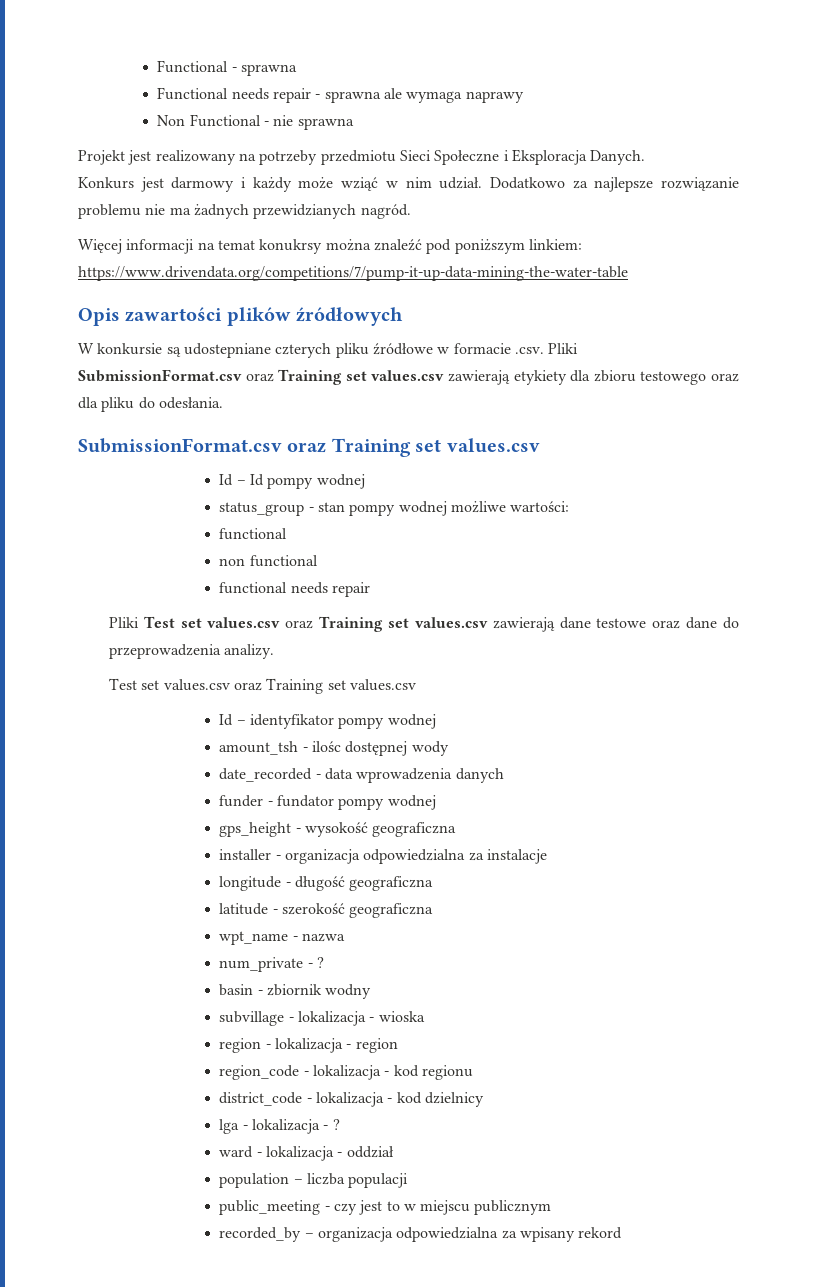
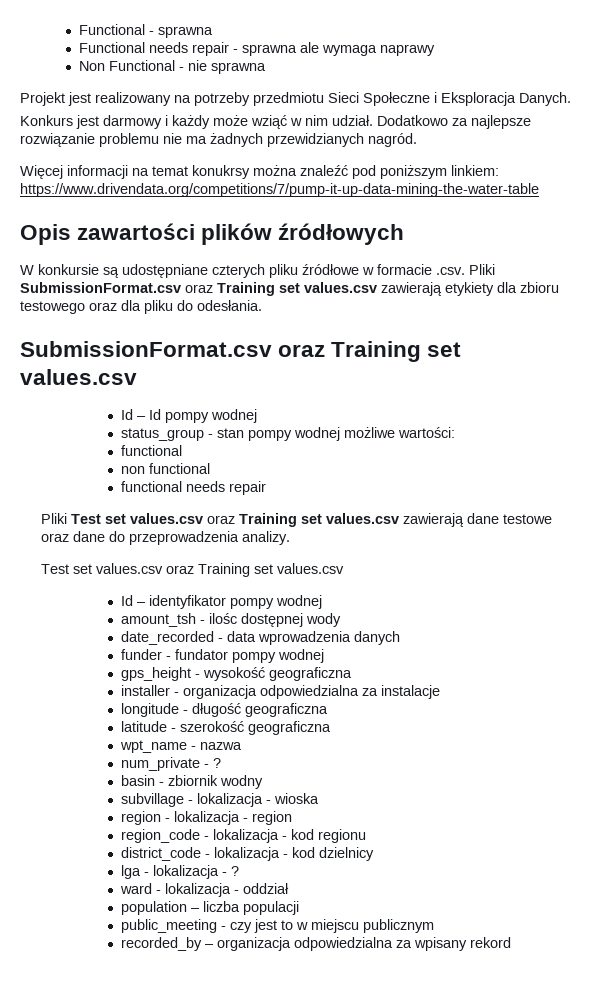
[183,343,271,358] udostepniane -> [122,264,208,278] udostępniane

